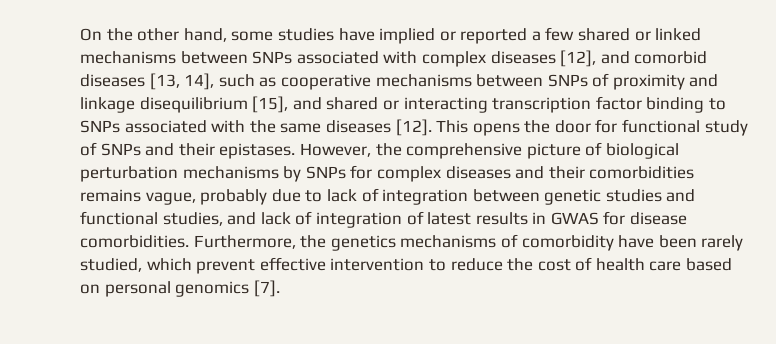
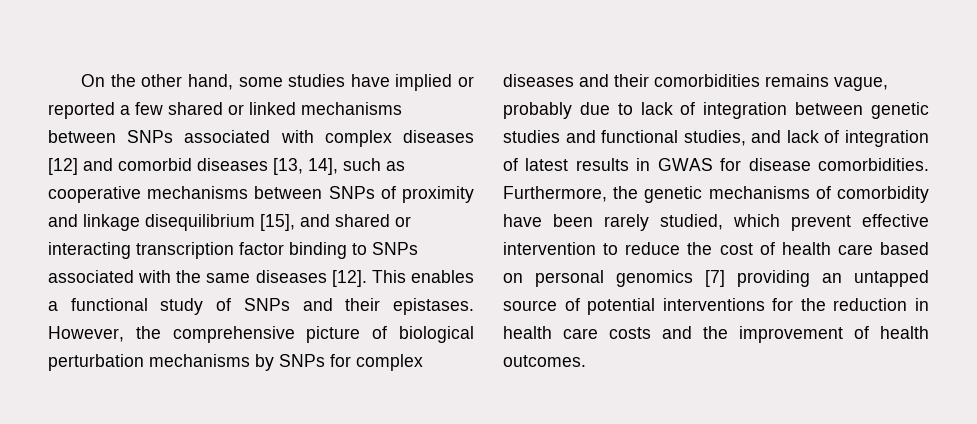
[560,50,597,67] [12], -> [48,158,78,175] [12]
[472,119,618,136] opens the door for -> [411,270,475,283] [48,301,58,311] enables a
[330,235,396,251] genetics -> [644,186,703,203] genetic
[253,280,280,297] [7]. -> [705,270,929,287] [503,298,929,315] [503,326,929,343] [503,355,586,367] [7] providing an untapped source of potential interventions for the reduction in health care costs and the improvement of health outcomes.

